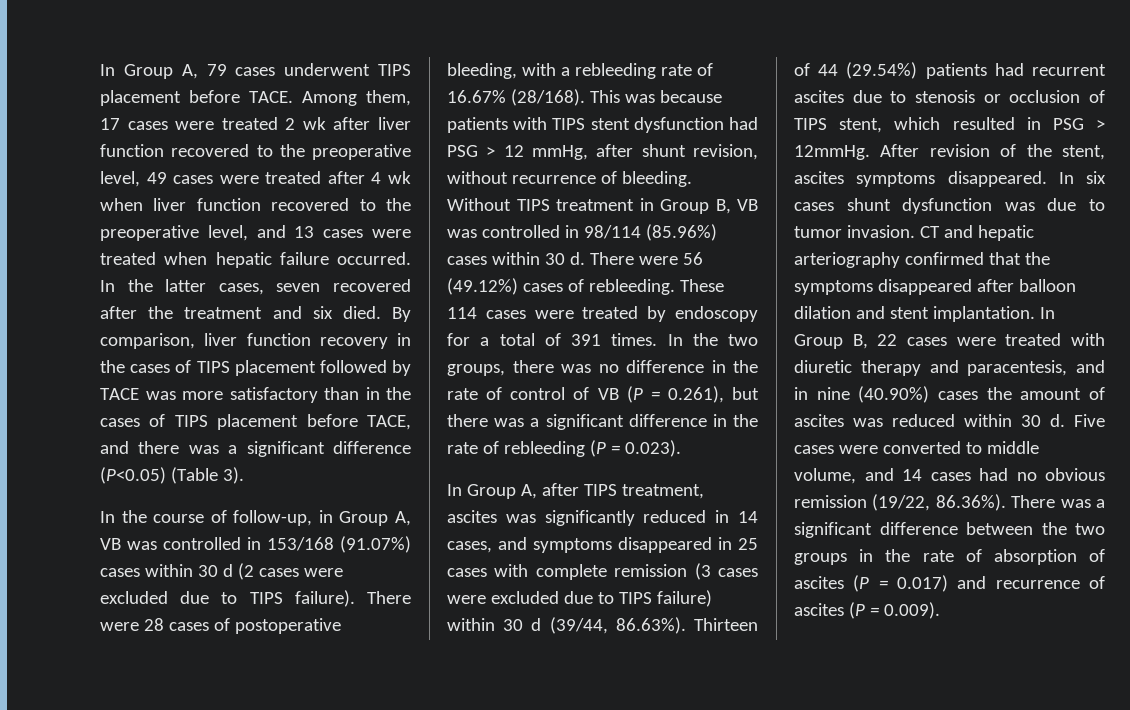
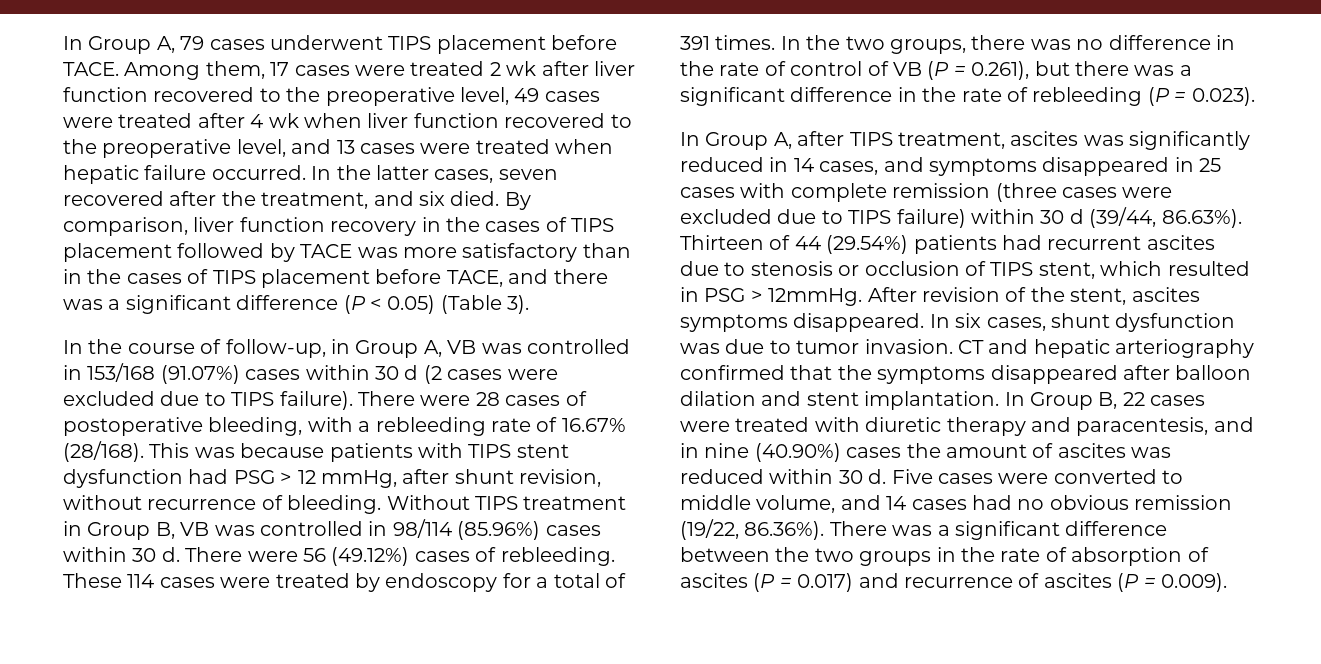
[184,307,263,319] treatment -> [261,192,369,209] treatment,
[100,467,166,484] (P<0.05) -> [343,295,436,314] (P < 0.05)
[694,563,711,580] (3 -> [995,183,1057,202] (three
[794,202,834,211] cases -> [986,317,1046,331] cases,

